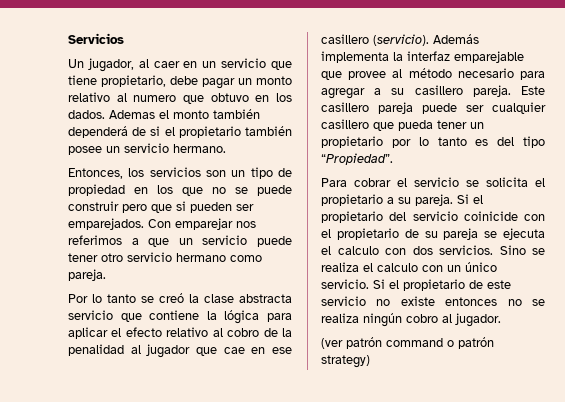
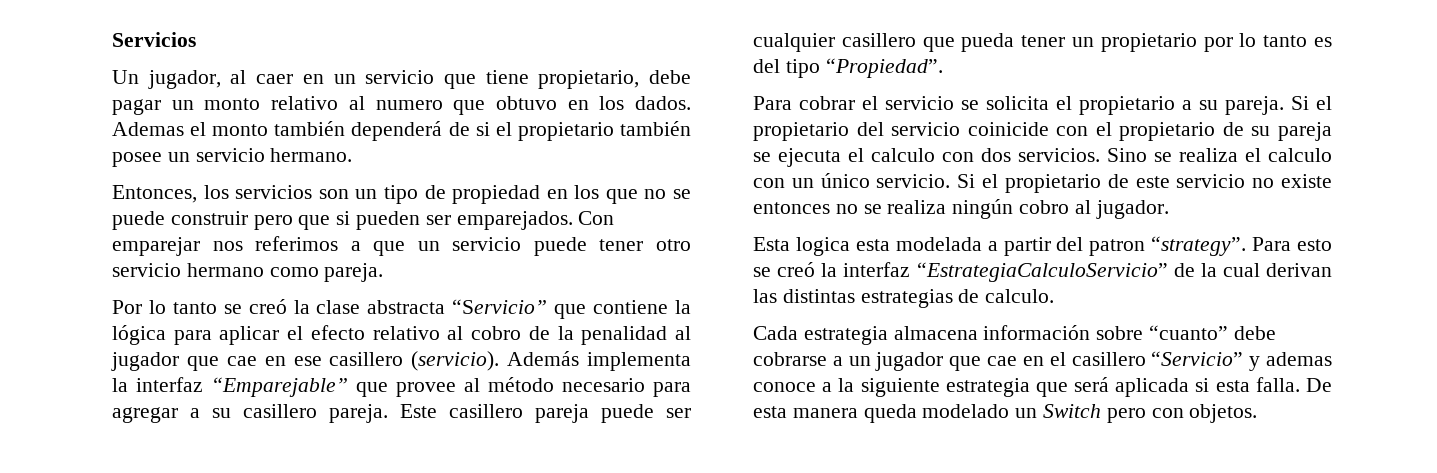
[68,310,113,320] servicio -> [452,299,548,314] “Servicio”
[454,51,524,63] emparejable -> [211,377,348,397] “Emparejable”
[321,337,494,349] [321,355,370,368] (ver patrón command o patrón strategy) -> [753,236,1332,256] [753,262,1332,282] [753,289,1055,308] [753,325,1276,345] [753,351,1332,371] [753,377,1332,397] [753,404,1258,423] Esta logica esta modelada a partir del patron “strategy”. Para esto se creó la interfaz “EstrategiaCalculoServicio” de la cual derivan las distintas estrategias de calculo. // Cada estrategia almacena información sobre “cuanto” debe cobrarse a un jugador que cae en el casillero “Servicio” y ademas conoce a la siguiente estrategia que será aplicada si esta falla. De esta manera queda modelado un Switch pero con objetos.

